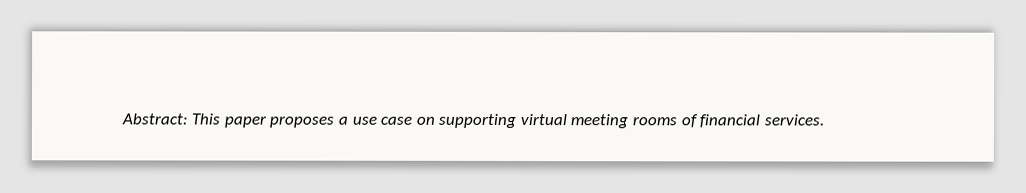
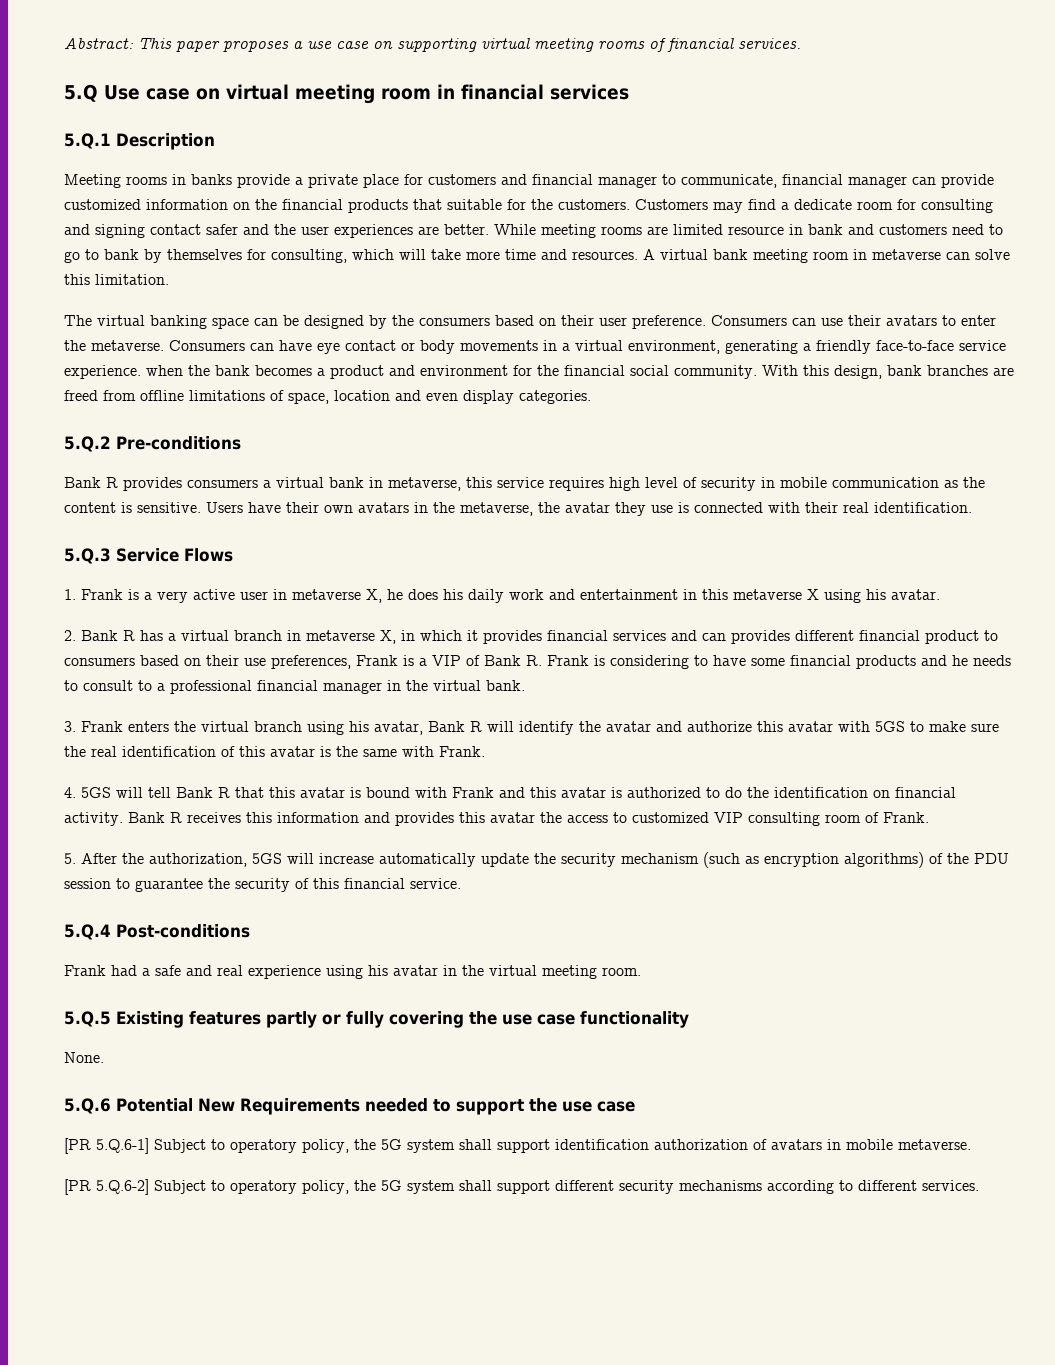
(824, 120) none -> [64,84,629,104] [64,133,215,150] [64,174,994,188] [64,199,993,213] [64,224,1003,238] [64,249,1010,263] [64,274,169,285] [64,315,996,329] [64,340,1006,354] [64,365,1014,379] [64,390,591,404] [64,436,241,452] [64,477,985,491] [64,502,972,516] [64,548,233,564] [64,589,940,603] [64,630,998,644] [64,655,1011,669] [64,680,525,694] [64,721,999,735] [64,746,485,757] [64,787,956,798] [64,812,929,826] [64,852,1009,868] [64,878,461,892] [64,924,250,940] [64,965,641,979] [64,1011,689,1028] [64,1052,104,1063] [64,1098,635,1115] [64,1138,971,1154] [64,1179,979,1195] // 5.Q Use case on virtual meeting room in financial services // 5.Q.1 Description // Meeting rooms in banks provide a private place for customers and financial manager to communicate, financial manager can provide customized information on the financial products that suitable for the customers. Customers may find a dedicate room for consulting and signing contact safer and the user experiences are better. While meeting rooms are limited resource in bank and customers need to go to bank by themselves for consulting, which will take more time and resources. A virtual bank meeting room in metaverse can solve this limitation. // The virtual banking space can be designed by the consumers based on their user preference. Consumers can use their avatars to enter the metaverse. Consumers can have eye contact or body movements in a virtual environment, generating a friendly face-to-face service experience. when the bank becomes a product and environment for the financial social community. With this design, bank branches are freed from offline limitations of space, location and even display categories. // 5.Q.2 Pre-conditions // Bank R provides consumers a virtual bank in metaverse, this service requires high level of security in mobile communication as the content is sensitive. Users have their own avatars in the metaverse, the avatar they use is connected with their real identification. // 5.Q.3 Service Flows // 1. Frank is a very active user in metaverse X, he does his daily work and entertainment in this metaverse X using his avatar. // 2. Bank R has a virtual branch in metaverse X, in which it provides financial services and can provides different financial product to consumers based on their use preferences, Frank is a VIP of Bank R. Frank is considering to have some financial products and he needs to consult to a professional financial manager in the virtual bank. // 3. Frank enters the virtual branch using his avatar, Bank R will identify the avatar and authorize this avatar with 5GS to make sure the real identification of this avatar is the same with Frank. // 4. 5GS will tell Bank R that this avatar is bound with Frank and this avatar is authorized to do the identification on financial activity. Bank R receives this information and provides this avatar the access to customized VIP consulting room of Frank. // 5. After the authorization, 5GS will increase automatically update the security mechanism (such as encryption algorithms) of the PDU session to guarantee the security of this financial service. // 5.Q.4 Post-conditions // Frank had a safe and real experience using his avatar in the virtual meeting room. // 5.Q.5 Existing features partly or fully covering the use case functionality // None. // 5.Q.6 Potential New Requirements needed to support the use case // [PR 5.Q.6-1] Subject to operatory policy, the 5G system shall support identification authorization of avatars in mobile metaverse. // [PR 5.Q.6-2] Subject to operatory policy, the 5G system shall support different security mechanisms according to different services.

